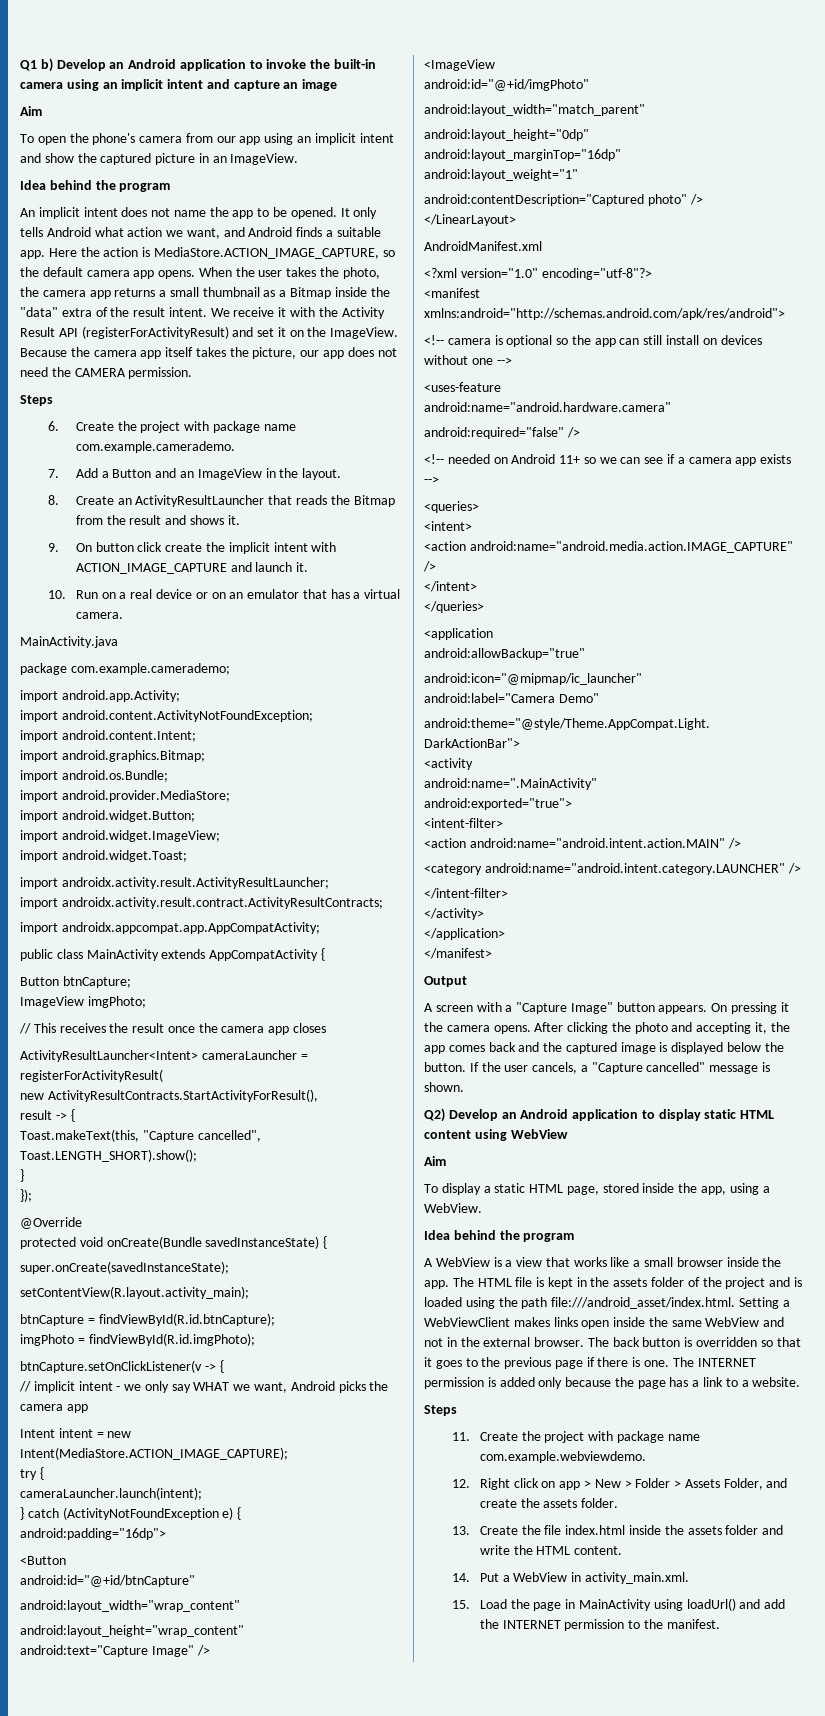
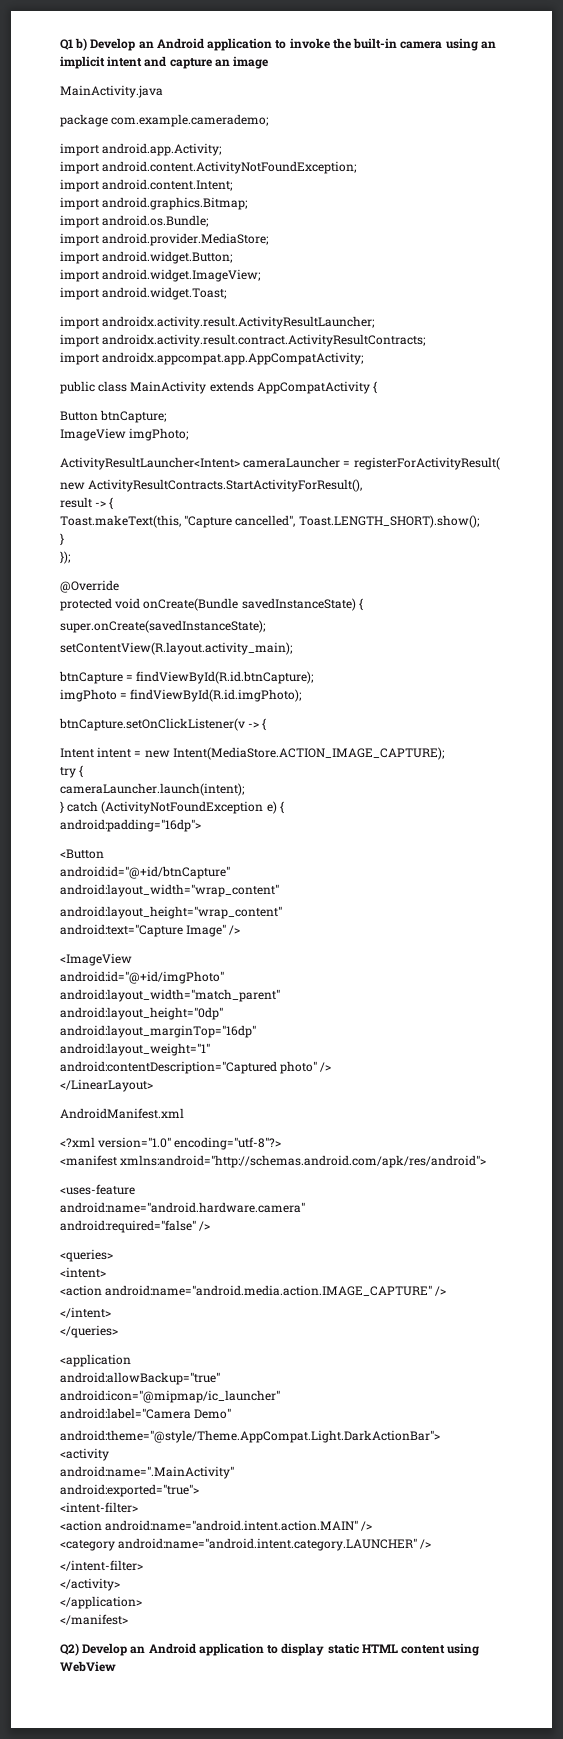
[20,106,42,116] [20,133,394,145] [20,153,299,165] [20,180,171,192] [20,207,378,219] [20,227,381,239] [20,247,395,259] [20,267,380,279] [20,287,390,299] [20,307,385,319] [20,326,399,339] [20,347,397,359] [20,367,193,379] [20,395,53,406] [47,421,296,433] [75,441,235,453] [47,468,342,480] [47,495,395,507] [75,515,240,525] [47,542,337,554] [75,562,309,574] [47,589,401,599] [75,612,123,619] // Aim // To open the phone's camera from our app using an implicit intent and show the captured picture in an ImageView. // Idea behind the program // An implicit intent does not name the app to be opened. It only tells Android what action we want, and Android finds a suitable app. Here the action is MediaStore.ACTION_IMAGE_CAPTURE, so the default camera app opens. When the user takes the photo, the camera app returns a small thumbnail as a Bitmap inside the "data" extra of the result intent. We receive it with the Activity Result API (registerForActivityResult) and set it on the ImageView. Because the camera app itself takes the picture, our app does not need the CAMERA permission. // Steps // 6. Create the project with package name com.example.camerademo. // 7. Add a Button and an ImageView in the layout. // 8. Create an ActivityResultLauncher that reads the Bitmap from the result and shows it. // 9. On button click create the implicit intent with ACTION_IMAGE_CAPTURE and launch it. // 10. Run on a real device or on an emulator that has a virtual camera. -> (269, 62) none
[19,1023,327,1035] // // This receives the result once the camera app closes -> (190, 434) none
[19,1381,389,1393] [20,1404,88,1413] // // implicit intent - we only say WHAT we want, Android picks the camera app -> (267, 724) none
[424,335,762,347] [424,355,512,365] [424,382,501,392] [424,402,671,412] [424,427,580,439] [424,454,792,466] [424,476,439,484] <!-- camera is optional so the app can still install on devices without one --> // <uses-feature // android:name="android.hardware.camera" // android:required="false" /> // <!-- needed on Android 11+ so we can see if a camera app exists --> -> [60,1184,135,1195] [60,1202,305,1213] [60,1220,211,1233] <uses-feature // android:name="android.hardware.camera" // android:required="false" />
[424,976,467,987] [424,1002,789,1014] [424,1022,790,1034] [424,1042,784,1054] [424,1062,771,1074] [424,1082,464,1092] // Output // A screen with a "Capture Image" button appears. On pressing it the camera opens. After clicking the photo and accepting it, the app comes back and the captured image is displayed below the button. If the user cancels, a "Capture cancelled" message is shown. -> (128, 1619) none
[424,1156,446,1166] [424,1183,770,1195] [424,1203,482,1213] [424,1230,575,1242] [424,1257,782,1267] [424,1277,802,1289] [424,1297,790,1309] [424,1317,785,1329] [424,1337,801,1347] [424,1357,756,1369] [424,1377,801,1389] [424,1405,457,1416] [451,1431,700,1443] [479,1451,646,1463] [451,1478,788,1490] [479,1498,619,1508] [451,1525,784,1535] [479,1545,623,1555] [451,1572,690,1584] [451,1598,786,1611] [479,1619,720,1631] // Aim // To display a static HTML page, stored inside the app, using a WebView. // Idea behind the program // A WebView is a view that works like a small browser inside the app. The HTML file is kept in the assets folder of the project and is loaded using the path file:///android_asset/index.html. Setting a WebViewClient makes links open inside the same WebView and not in the external browser. The back button is overridden so that it goes to the previous page if there is one. The INTERNET permission is added only because the page has a link to a website. // Steps // 11. Create the project with package name com.example.webviewdemo. // 12. Right click on app > New > Folder > Assets Folder, and create the assets folder. // 13. Create the file index.html inside the assets folder and write the HTML content. // 14. Put a WebView in activity_main.xml. // 15. Load the page in MainActivity using loadUrl() and add the INTERNET permission to the manifest. -> (116, 1666) none

